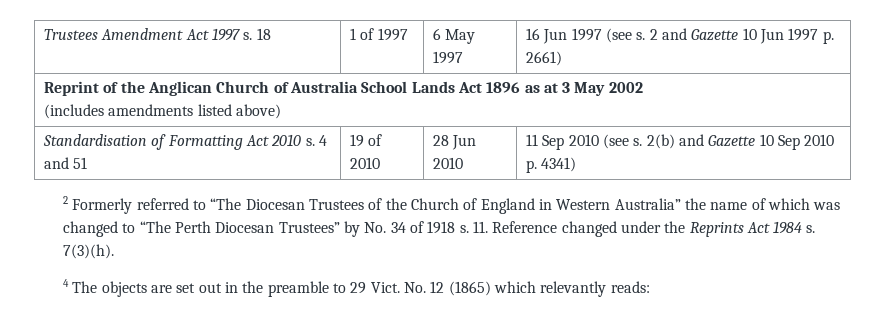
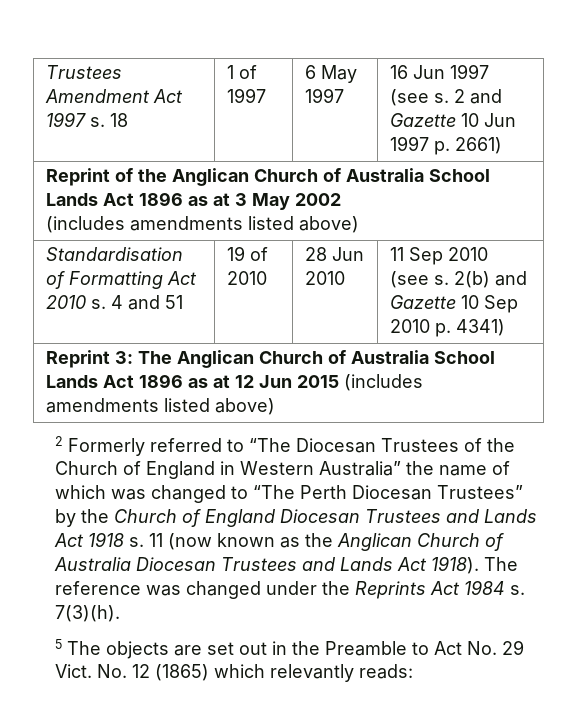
(577, 164) none -> [46,350,496,368] [46,374,424,391] [46,398,276,415] // Reprint 3: The Anglican Church of Australia School Lands Act 1896 as at 12 Jun 2015 (includes amendments listed above)
[364,221,558,234] No. 34 of 1918 s. 11. Reference -> [80,509,537,527] [53,532,504,551] [53,556,518,574] [54,581,181,596] the Church of England Diocesan Trustees and Lands Act 1918 s. 11 (now known as the Anglican Church of Australia Diocesan Trustees and Lands Act 1918). The reference was
[63,279,70,287] 4 -> [54,639,62,649] 5
[267,281,346,297] preamble to -> [324,641,497,656] Preamble to Act No.

